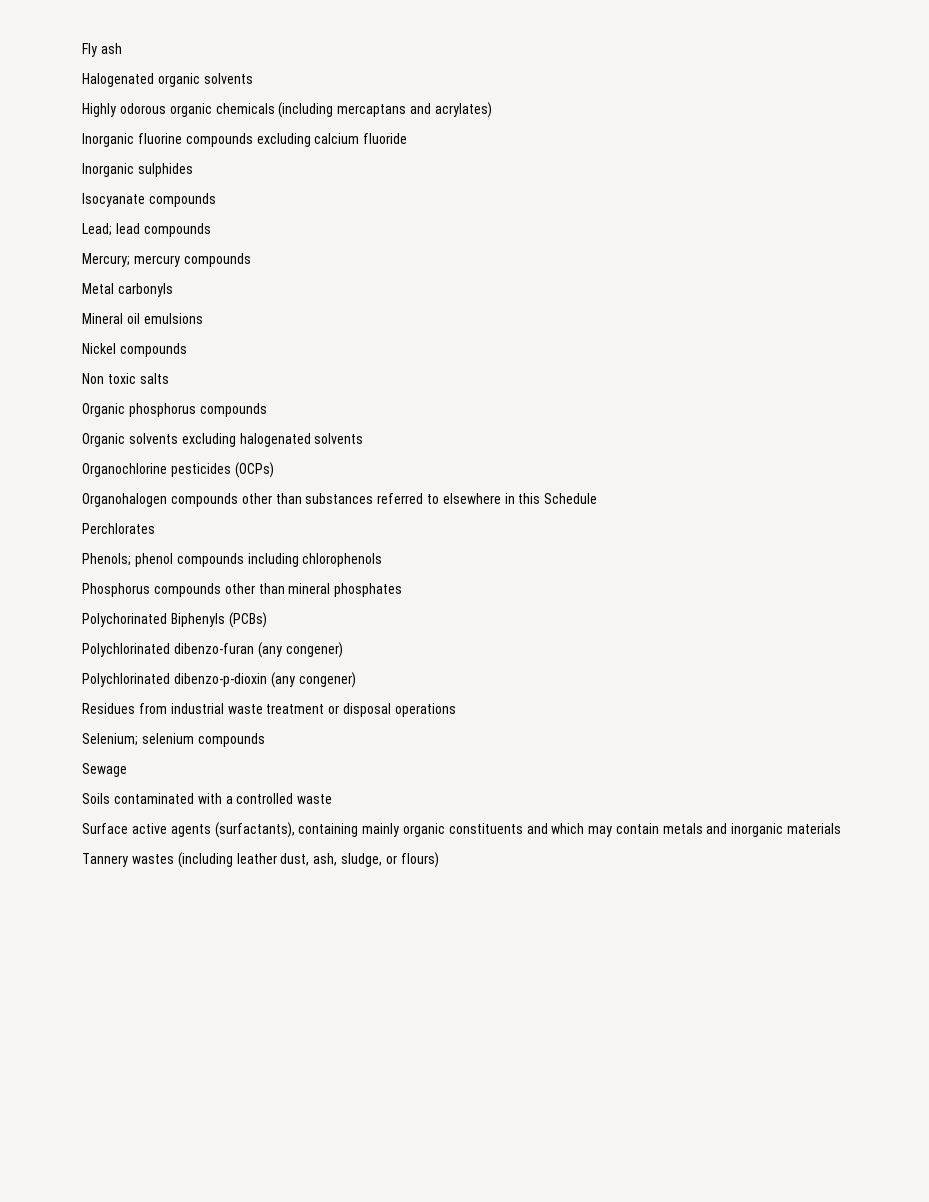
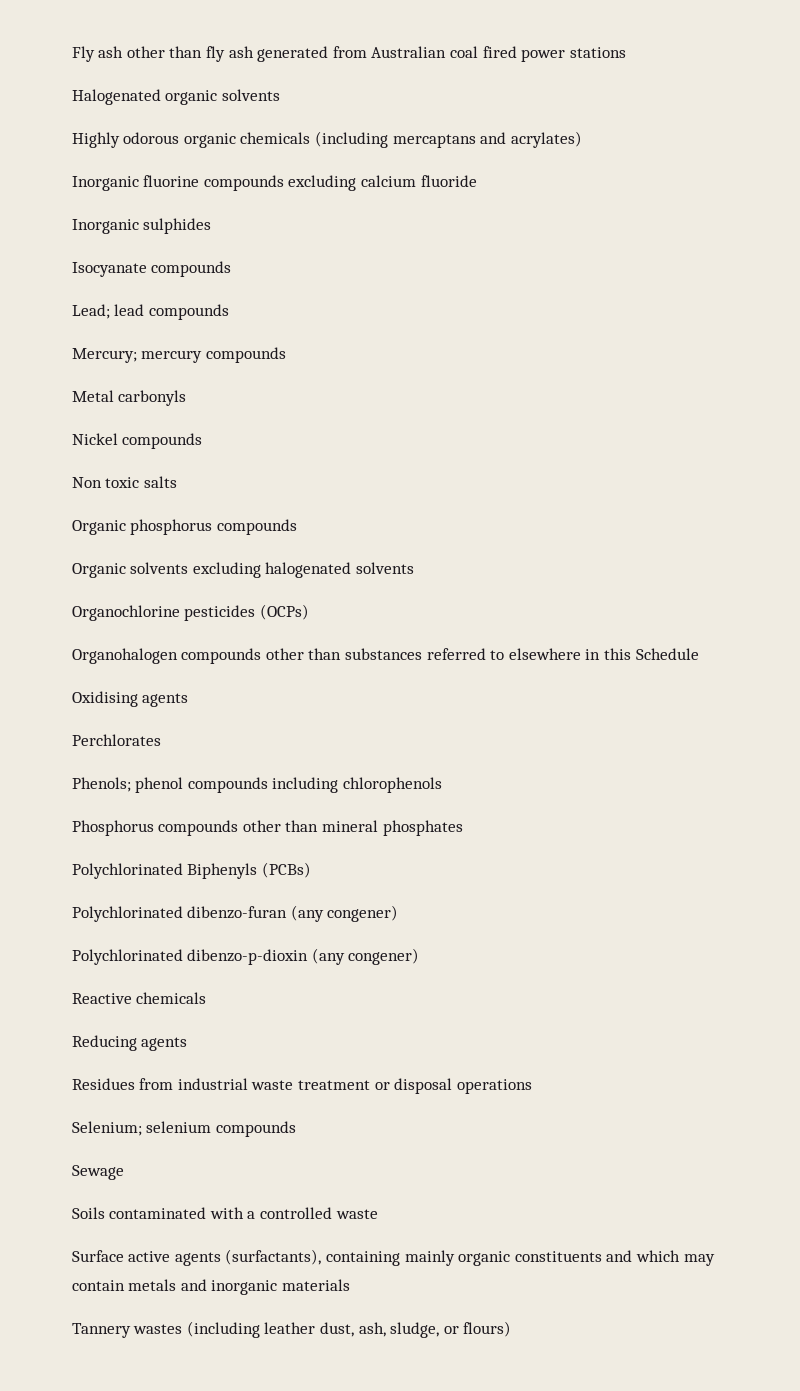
(123, 48) none -> [126,46,626,62] other than fly ash generated from Australian coal fired power stations
[82,313,203,324] // Mineral oil emulsions -> (187, 398) none
(598, 498) none -> [71,691,189,707] // Oxidising agents
[82,613,168,627] Polychorinated -> [71,863,183,879] Polychlorinated
(356, 680) none -> [71,992,207,1004] [71,1035,188,1051] // Reactive chemicals // Reducing agents

